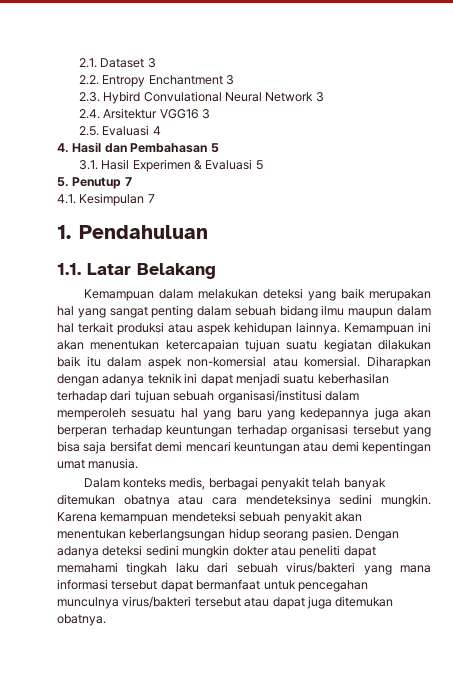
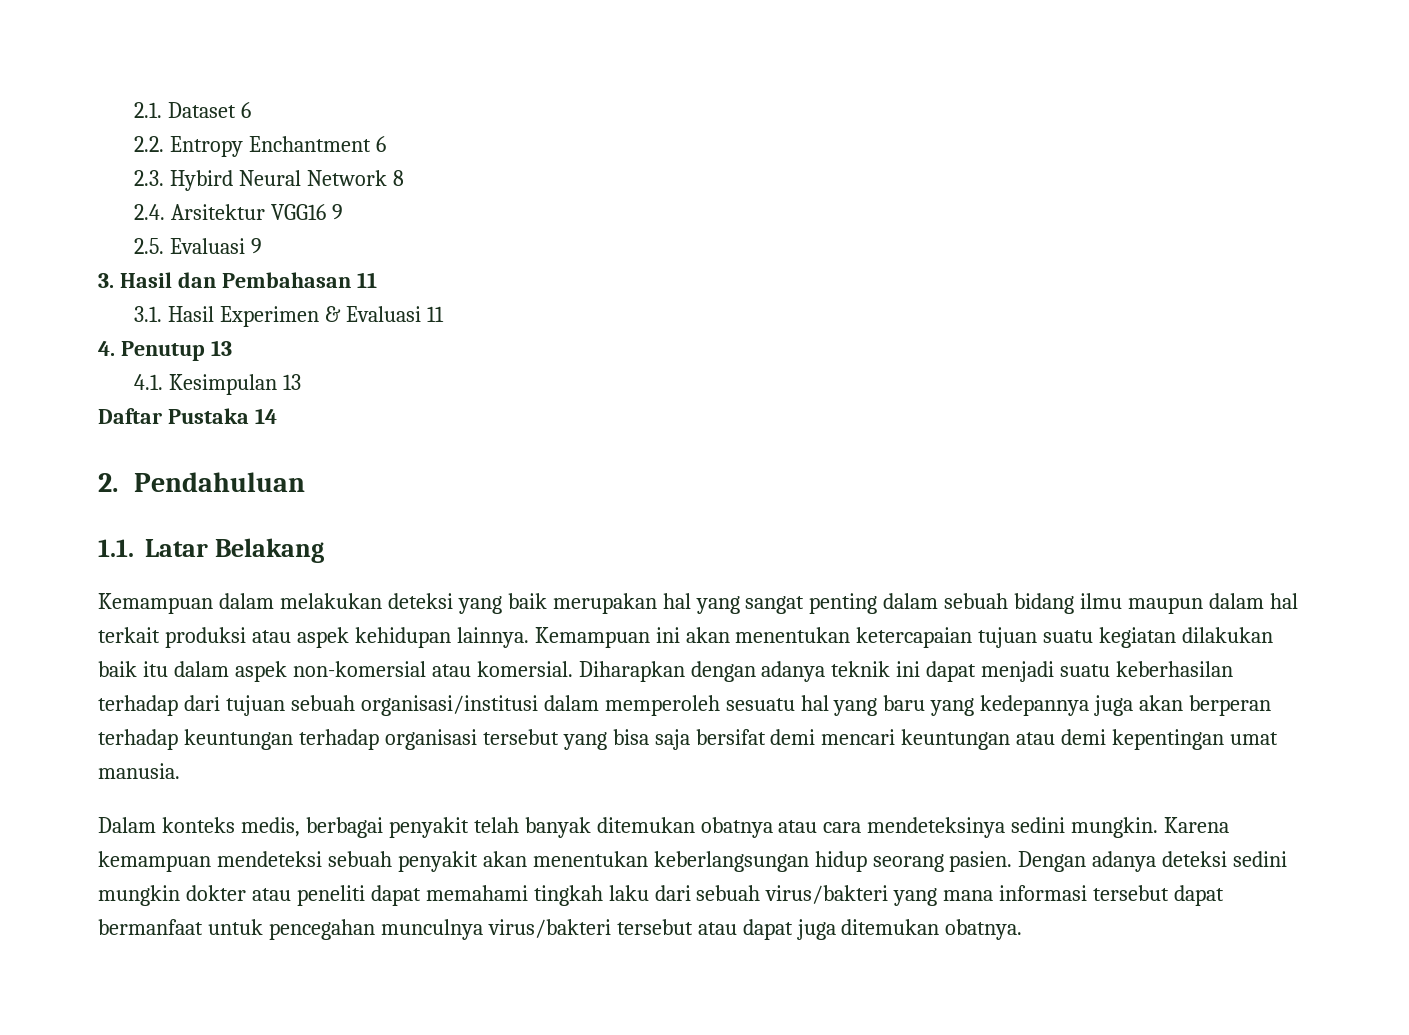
[147,58,156,68] 3 -> [240,102,251,118] 6
[226,75,235,85] 3 -> [375,136,386,152] 6
[143,91,222,102] Convulational -> (233, 180) none
[315,92,324,102] 3 -> [392,170,404,186] 8
[202,109,211,119] 3 -> [331,204,343,220] 9
[152,126,161,135] [57,143,69,153] 4 // 4. -> [250,238,262,254] [98,273,114,288] 9 // 3.
[210,143,219,153] 5 -> [356,272,377,288] 11
[255,160,263,170] [57,177,132,189] [57,193,155,206] [57,225,71,239] 5 // 5. Penutup 7 // 4.1. Kesimpulan 7 // 1. -> [426,306,444,322] [98,340,232,361] [133,374,301,395] [98,408,277,424] [98,473,118,492] 11 // 4. Penutup 13 // 4.1. Kesimpulan 13 // Daftar Pustaka 14 // 2.

